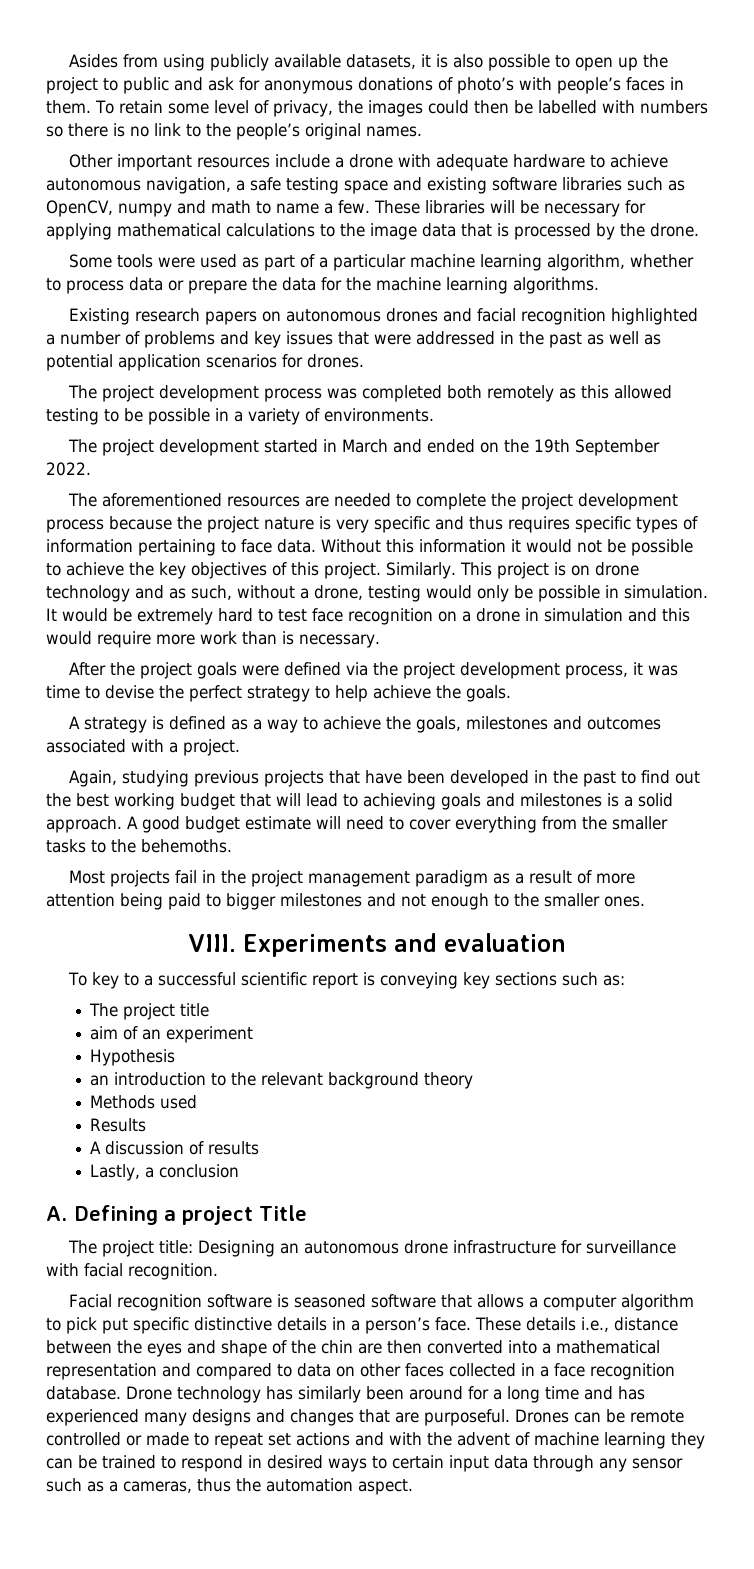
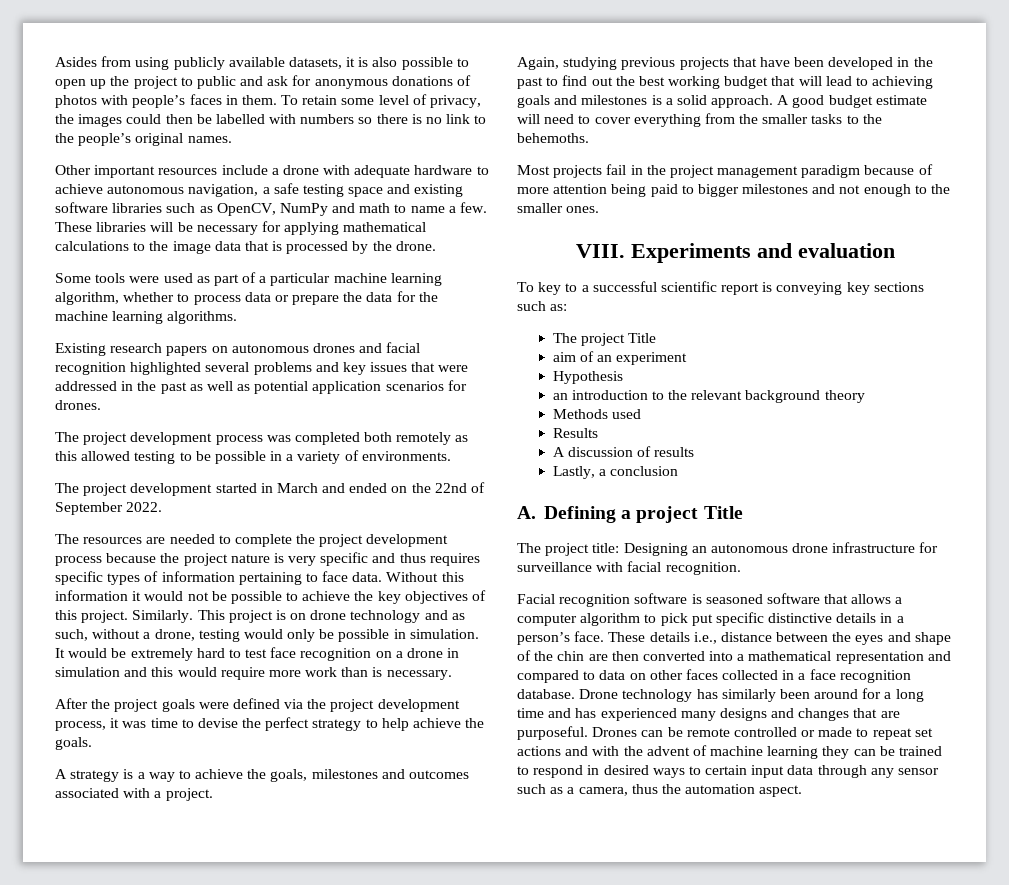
[457,77,514,94] photo’s -> [55,95,97,108] photos
[118,203,172,217] numpy -> [279,203,328,216] NumPy
[46,331,140,345] a number of -> [205,362,250,372] several
[533,439,570,453] 19th -> [434,482,486,493] 22nd of
[101,493,222,507] aforementioned -> (79, 539) none
[168,716,248,730] defined as -> (134, 774) none
[492,870,572,884] as a result -> [864,165,915,175] because
[180,1003,210,1017] title -> [627,333,656,343] Title
[123,1481,192,1493] cameras, -> [578,787,628,796] camera,

